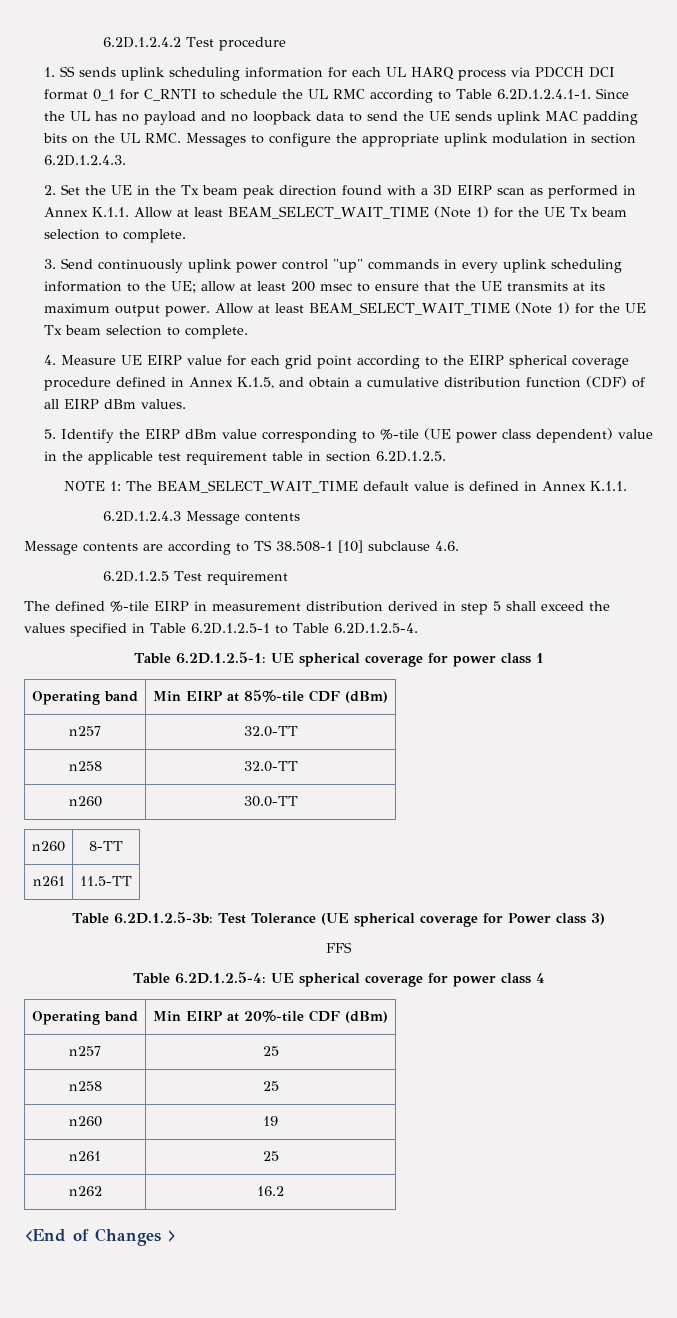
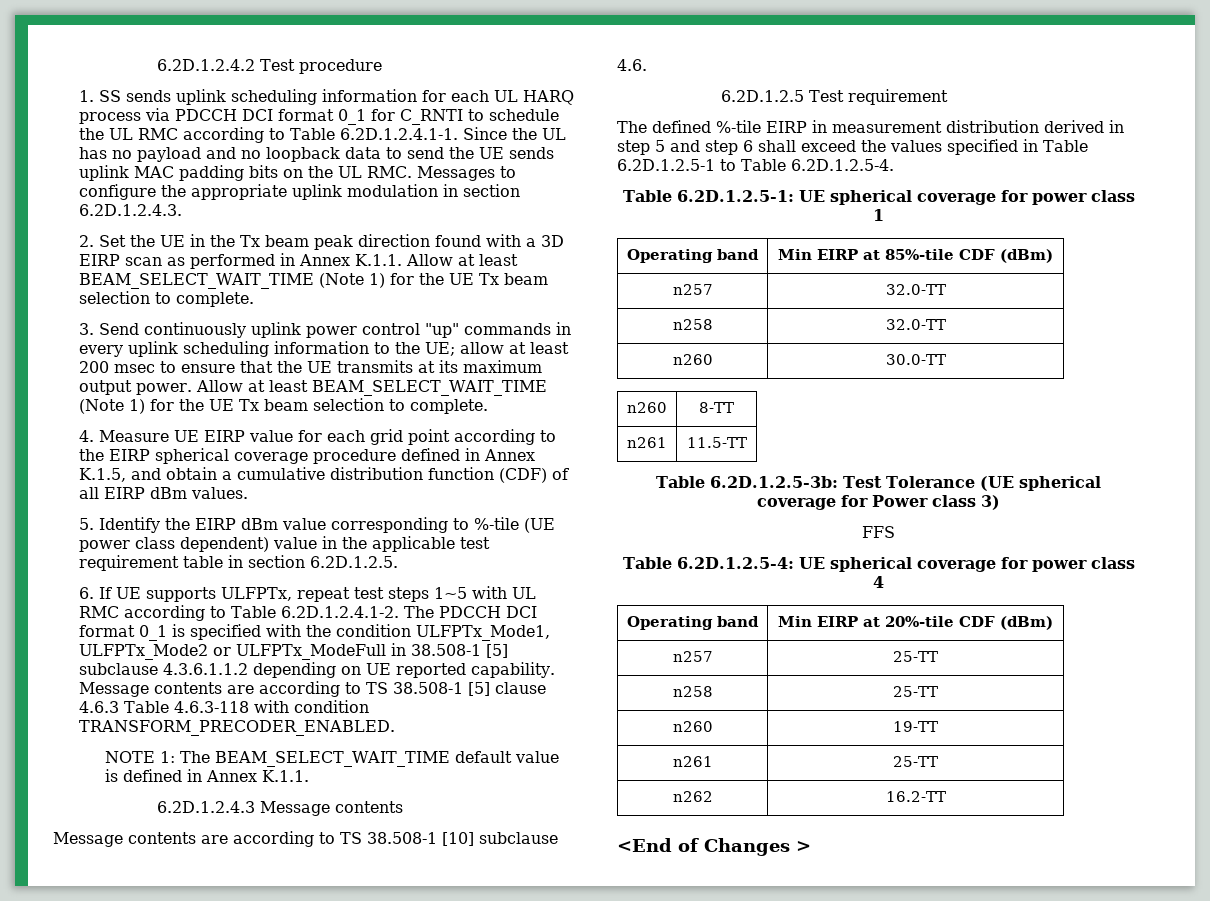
(446, 456) none -> [79,586,537,602] [79,605,538,621] [79,624,551,641] [79,643,509,660] [79,662,556,678] [79,681,547,697] [79,700,370,713] [79,720,396,736] // 6. If UE supports ULFPTx, repeat test steps 1~5 with UL RMC according to Table 6.2D.1.2.4.1-2. The PDCCH DCI format 0_1 is specified with the condition ULFPTx_Mode1, ULFPTx_Mode2 or ULFPTx_ModeFull in 38.508-1 [5] subclause 4.3.6.1.1.2 depending on UE reported capability. Message contents are according to TS 38.508-1 [5] clause 4.6.3 Table 4.6.3-118 with condition TRANSFORM_PRECODER_ENABLED.
(501, 606) none -> [670,140,753,155] and step 6
[262,1046,279,1056] [68,1081,102,1091] [262,1081,279,1091] [68,1116,102,1127] [263,1116,278,1126] [69,1151,101,1161] [262,1151,279,1161] 25 // n258 | 25 // n260 | 19 // n261 | 25 -> [893,651,938,662] [672,686,713,697] [893,686,938,697] [672,721,713,732] [893,721,938,732] [672,756,713,767] [893,756,938,767] 25-TT // n258 | 25-TT // n260 | 19-TT // n261 | 25-TT
[257,1186,284,1196] 16.2 -> [885,791,946,802] 16.2-TT

